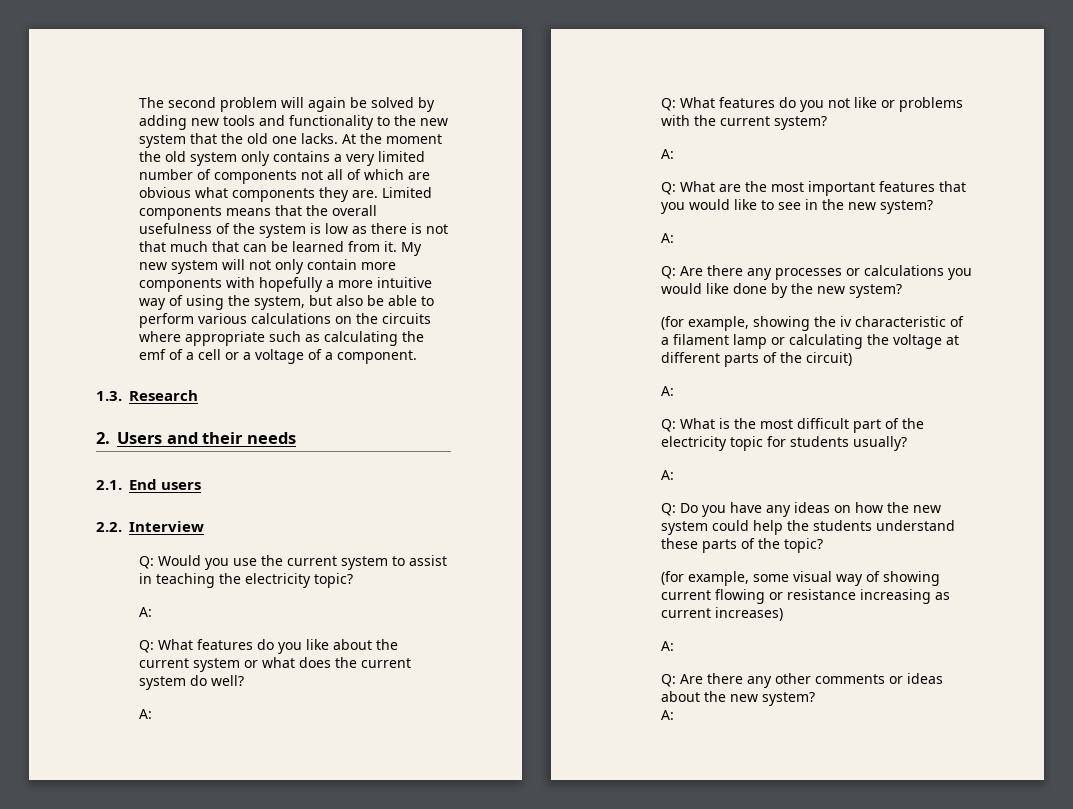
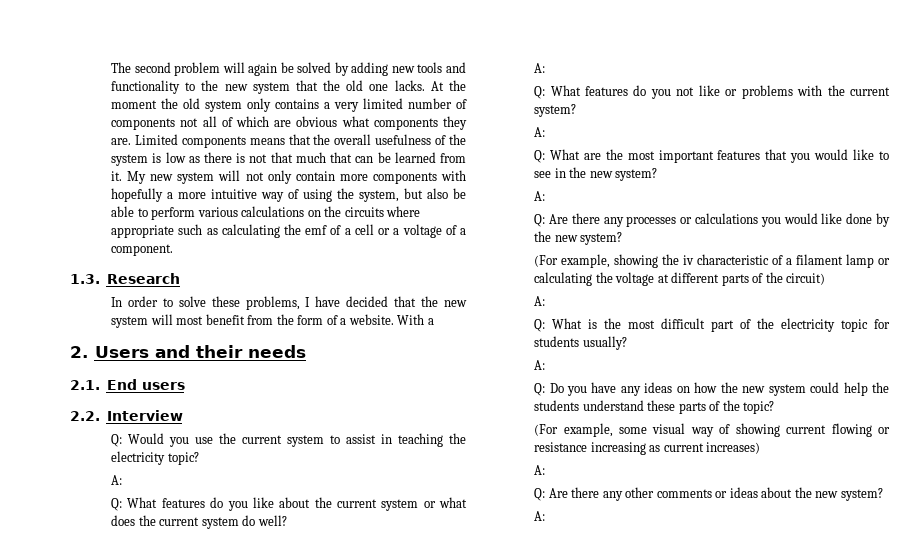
(198, 395) none -> [111,296,467,310] [111,314,434,328] // In order to solve these problems, I have decided that the new system will most benefit from the form of a website. With a
[660,316,684,330] (for -> [534,255,559,267] (For
[660,571,684,585] (for -> [534,424,559,436] (For

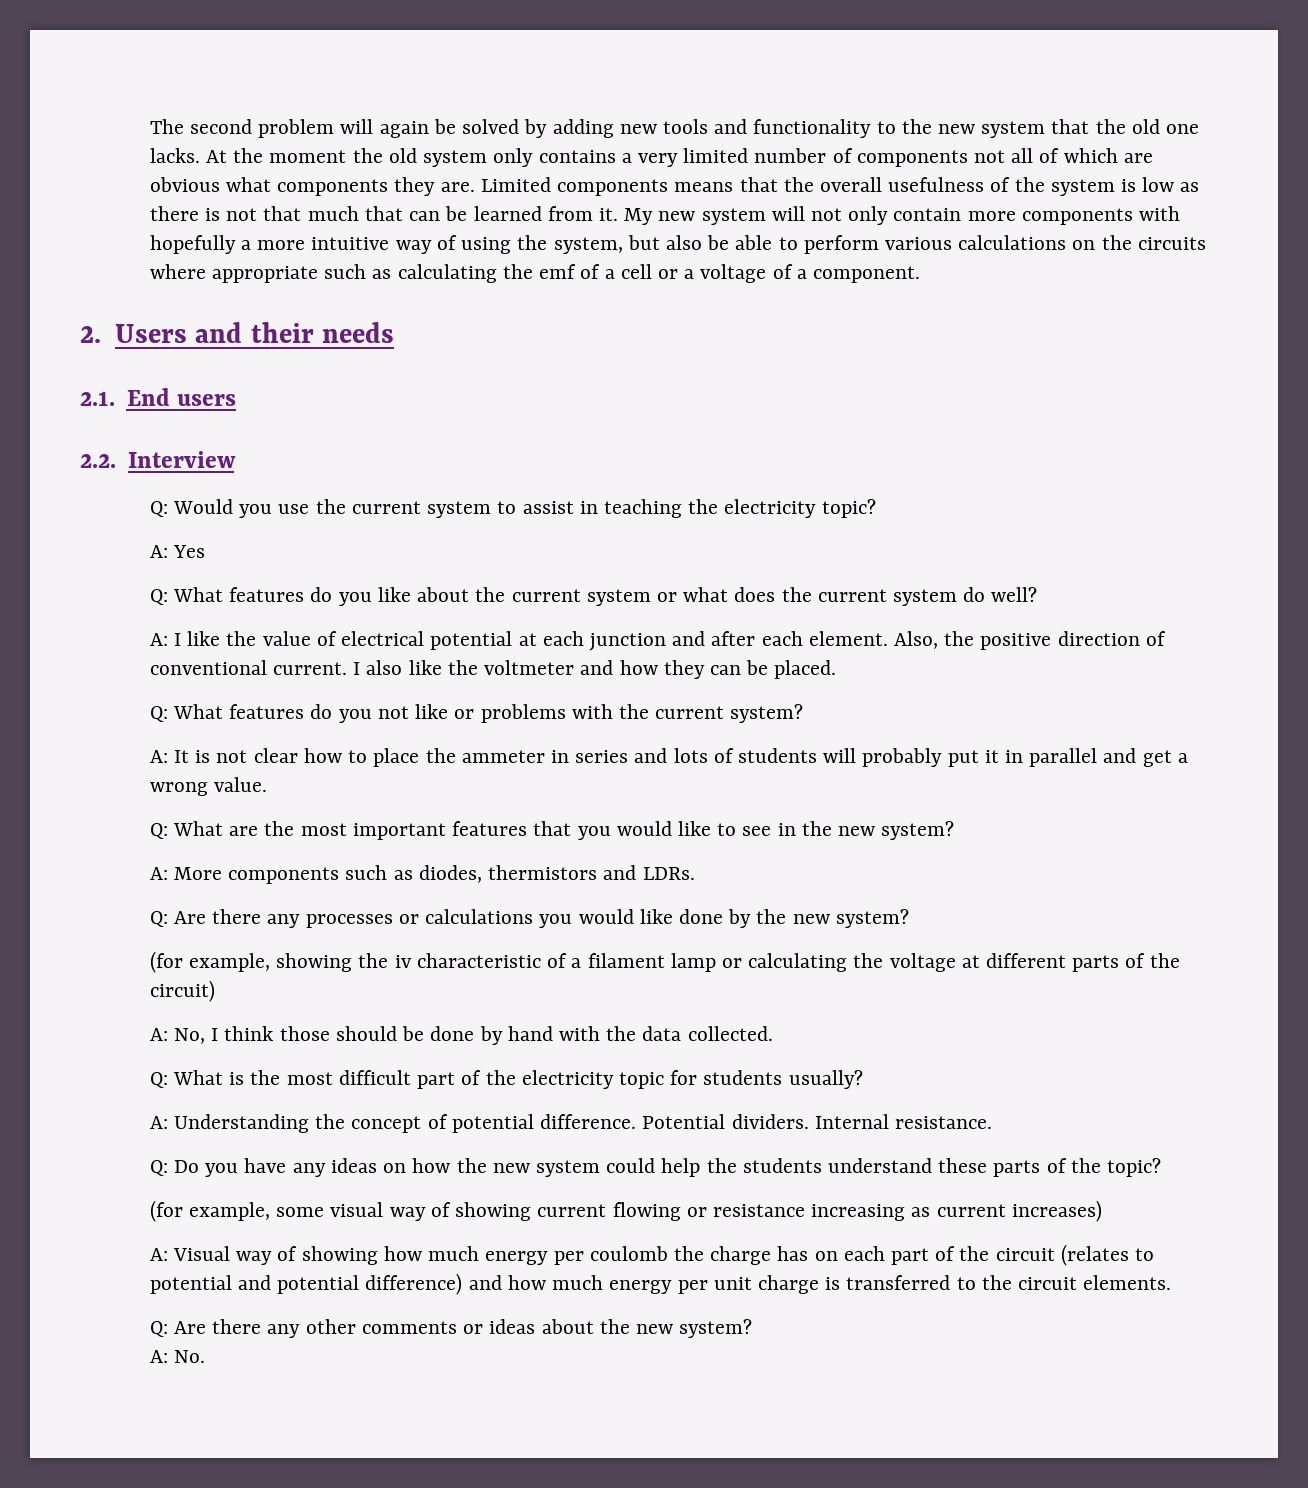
[70,273,180,284] [111,296,467,310] [111,314,434,328] // 1.3. Research // In order to solve these problems, I have decided that the new system will most benefit from the form of a website. With a -> (920, 274) none
(123, 480) none -> [173,545,206,558] Yes
(546, 68) none -> [174,631,1166,651] [149,660,837,679] I like the value of electrical potential at each junction and after each element. Also, the positive direction of conventional current. I also like the voltmeter and how they can be placed.
(546, 132) none -> [174,748,1188,767] [149,777,268,796] It is not clear how to place the ammeter in series and lots of students will probably put it in parallel and get a wrong value.
(546, 196) none -> [174,865,695,884] More components such as diodes, thermistors and LDRs.
[534,255,559,267] (For -> [149,951,183,973] (for
(546, 301) none -> [174,1026,773,1045] No, I think those should be done by hand with the data collected.
(546, 365) none -> [174,1114,992,1133] Understanding the concept of potential difference. Potential dividers. Internal resistance.
[534,424,559,436] (For -> [149,1200,183,1222] (for
(546, 470) none -> [173,1244,1155,1266] [149,1273,1172,1295] Visual way of showing how much energy per coulomb the charge has on each part of the circuit (relates to potential and potential difference) and how much energy per unit charge is transferred to the circuit elements.
(546, 516) none -> [174,1350,206,1363] No.

